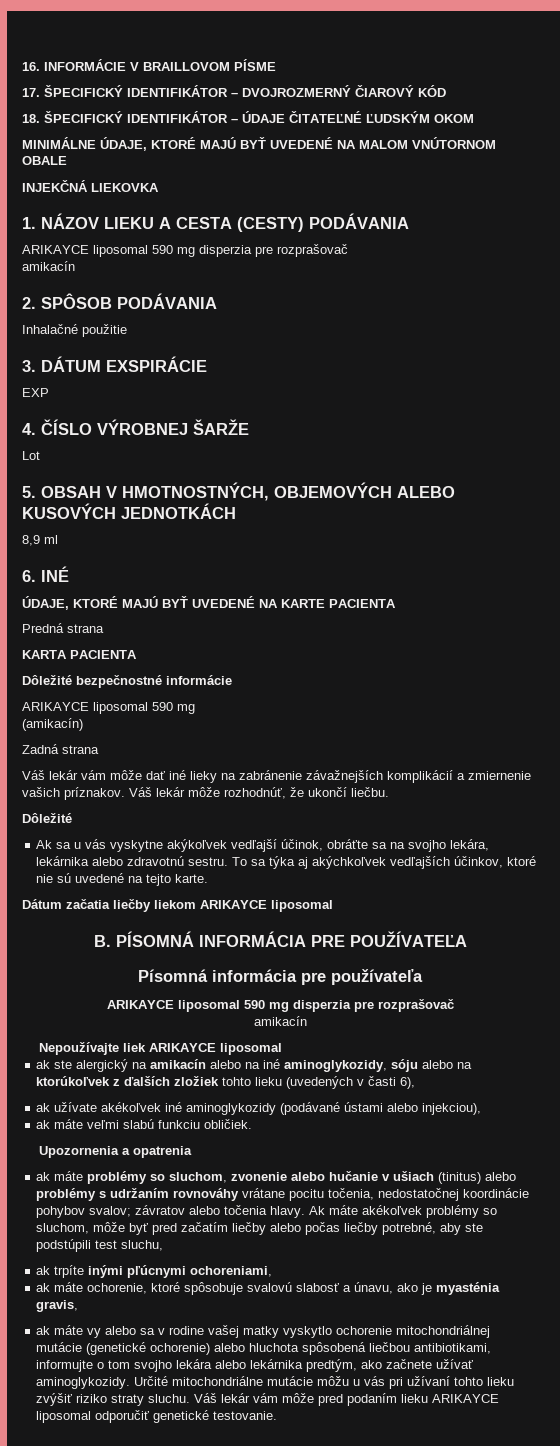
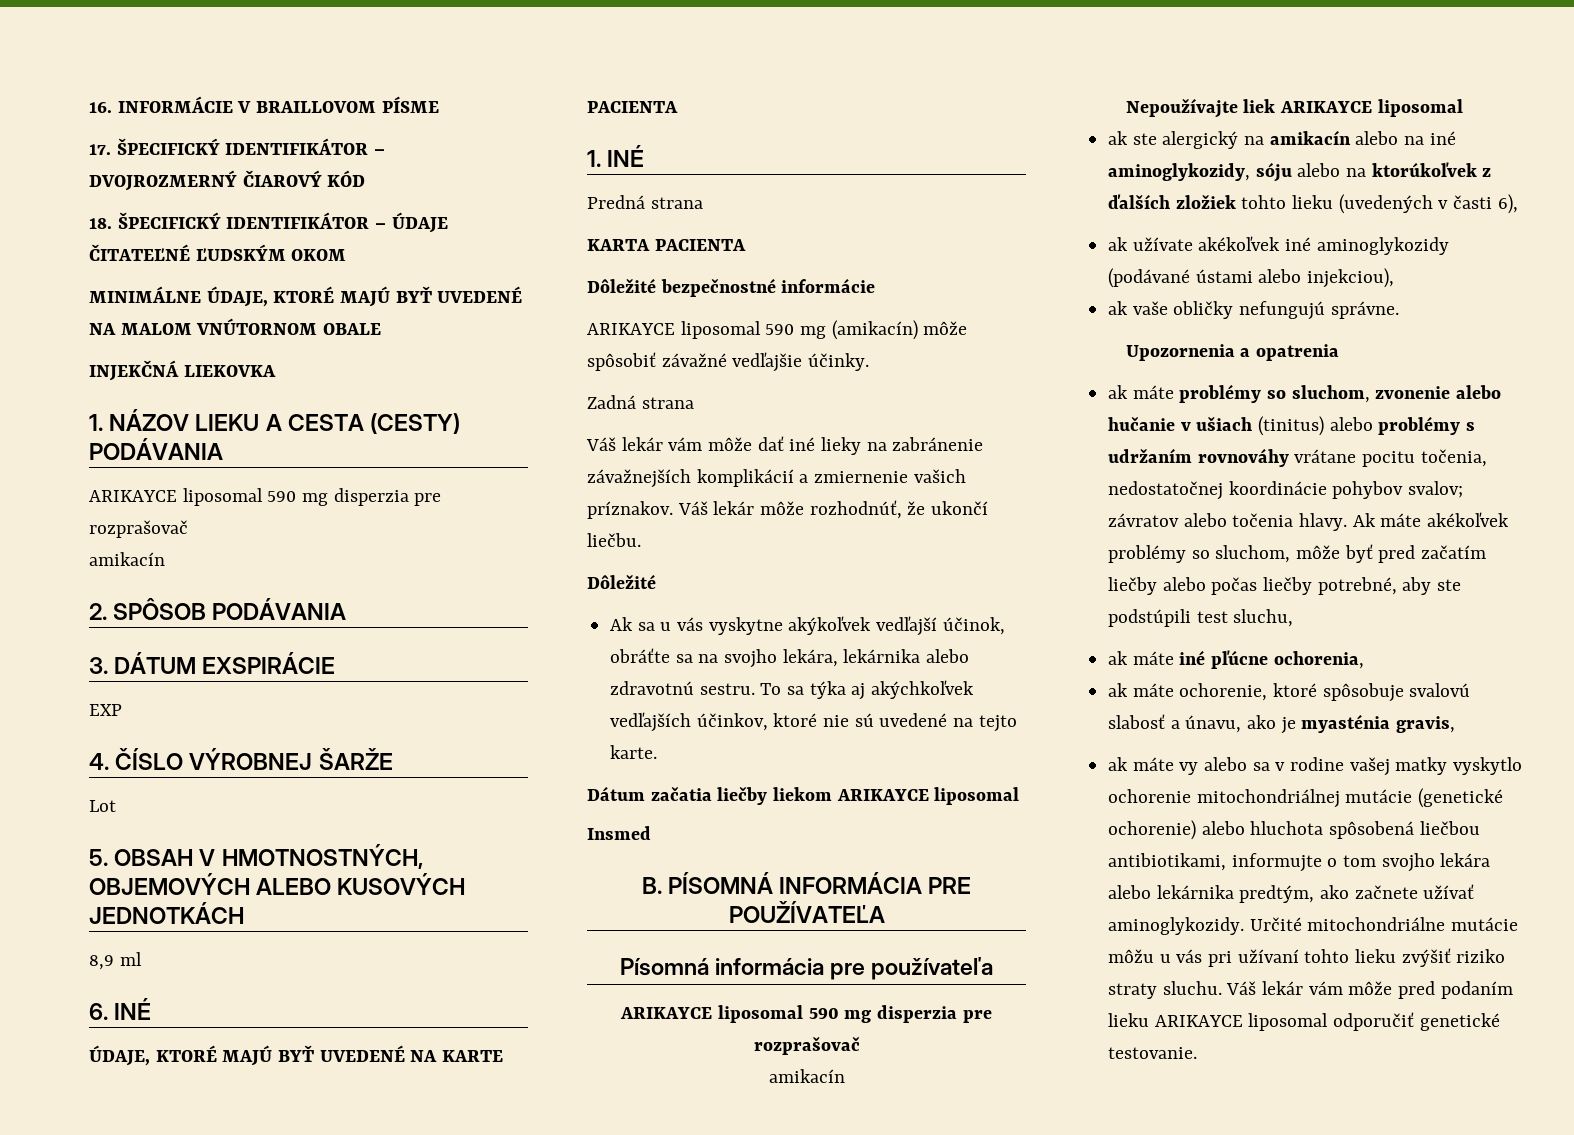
[22,324,127,337] // Inhalačné použitie -> (347, 609) none
(396, 603) none -> [587,145,645,167] // 1. INÉ
(195, 709) // -> (827, 332) none
(83, 724) none -> [923,321,968,335] [587,352,870,372] môže spôsobiť závažné vedľajšie účinky.
(333, 906) none -> [587,826,651,840] // Insmed
[54,1119,253,1129] máte veľmi slabú funkciu obličiek. -> [1132,301,1399,320] vaše obličky nefungujú správne.
[54,1265,273,1278] trpíte inými pľúcnymi ochoreniami, -> [1132,650,1364,669] máte iné pľúcne ochorenia,

